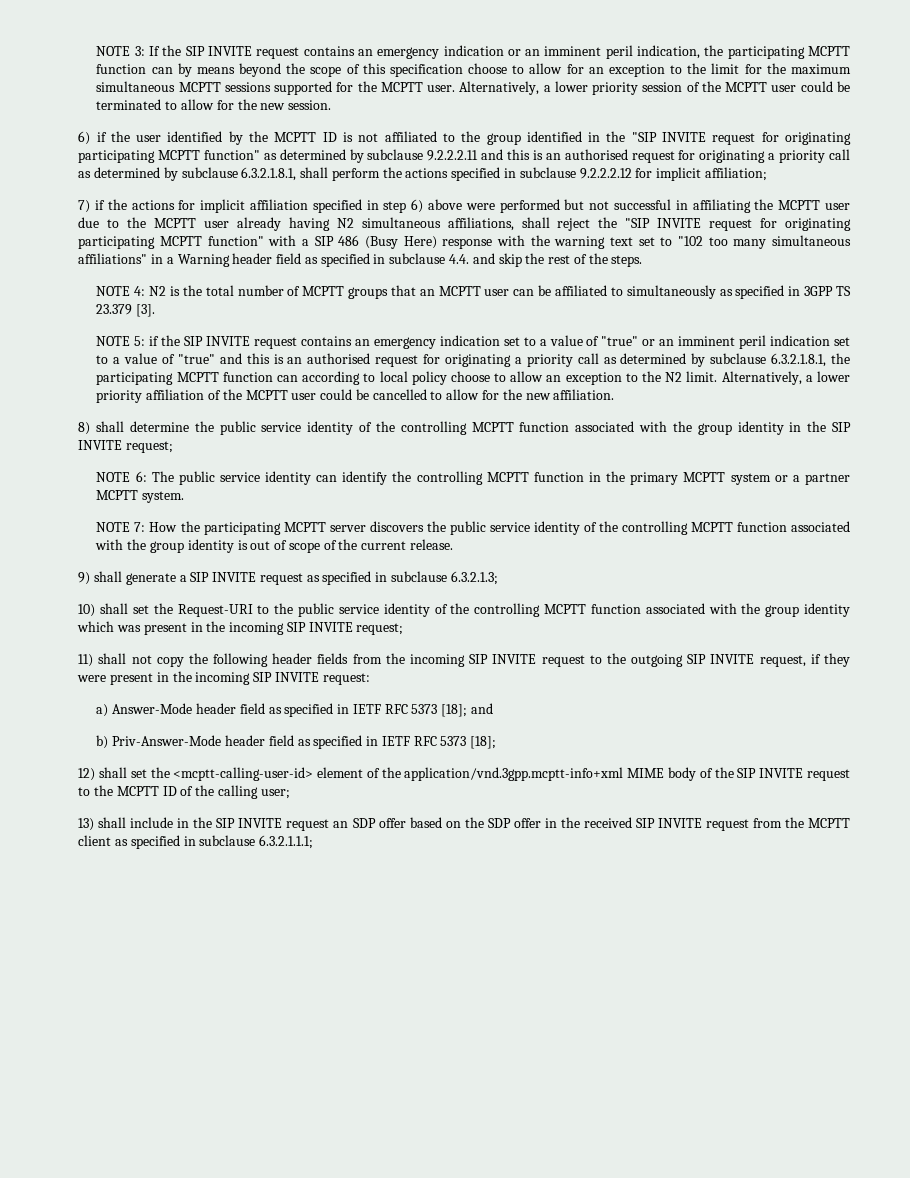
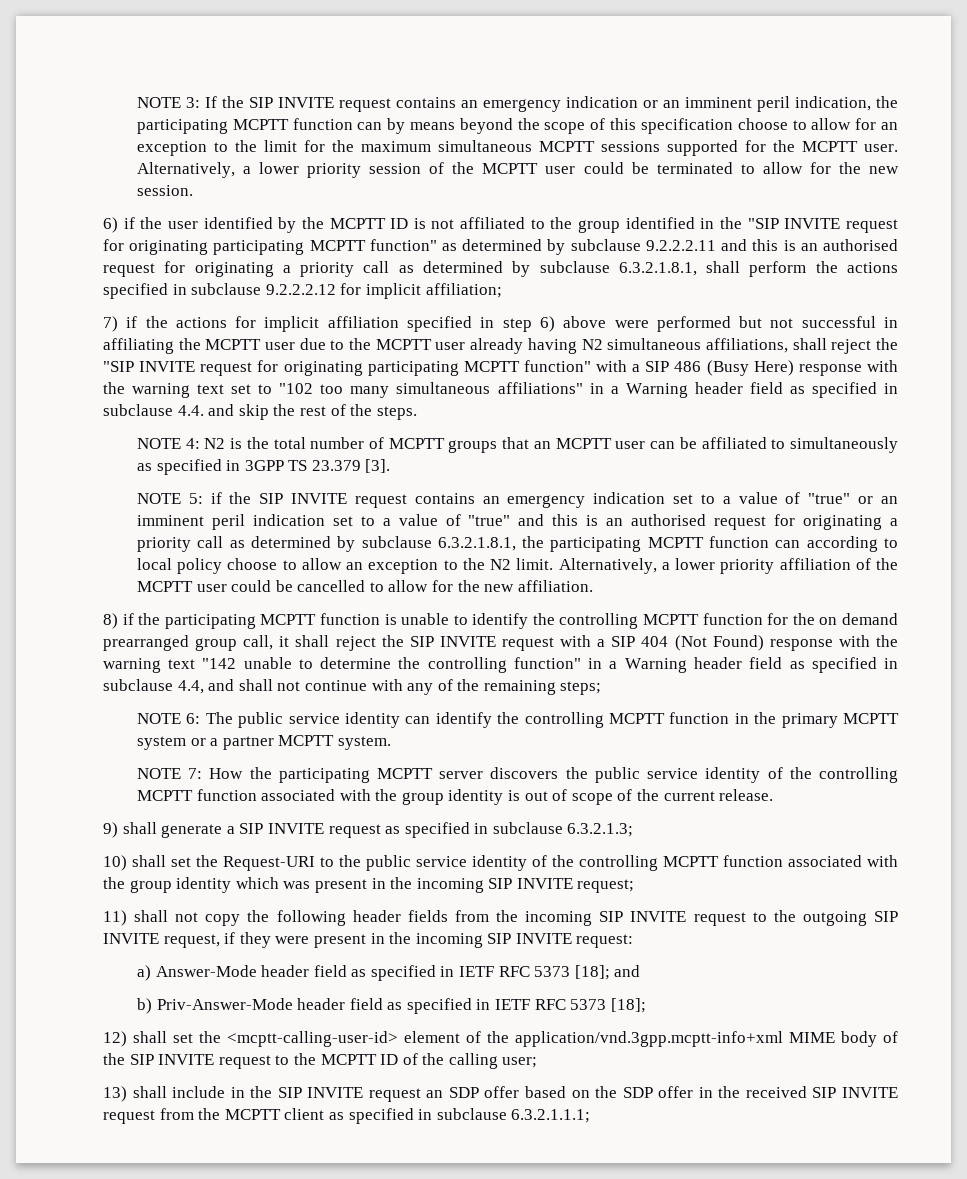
[96,421,851,435] [78,440,173,453] shall determine the public service identity of the controlling MCPTT function associated with the group identity in the SIP INVITE request; -> [122,613,899,629] [102,635,899,651] [102,657,898,673] [102,679,602,695] if the participating MCPTT function is unable to identify the controlling MCPTT function for the on demand prearranged group call, it shall reject the SIP INVITE request with a SIP 404 (Not Found) response with the warning text "142 unable to determine the controlling function" in a Warning header field as specified in subclause 4.4, and shall not continue with any of the remaining steps;

